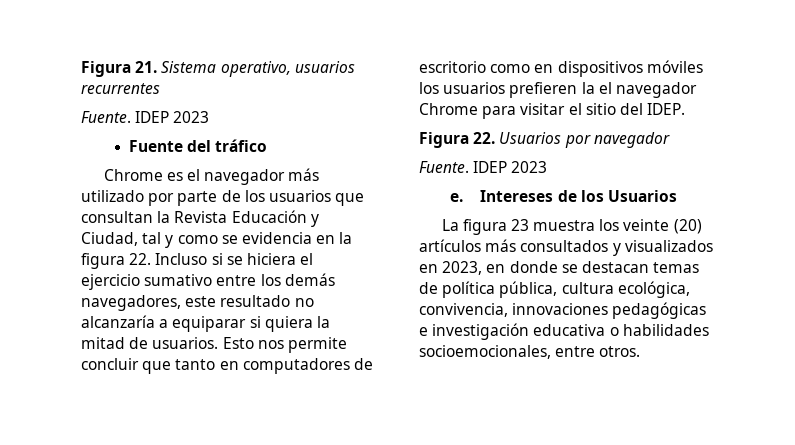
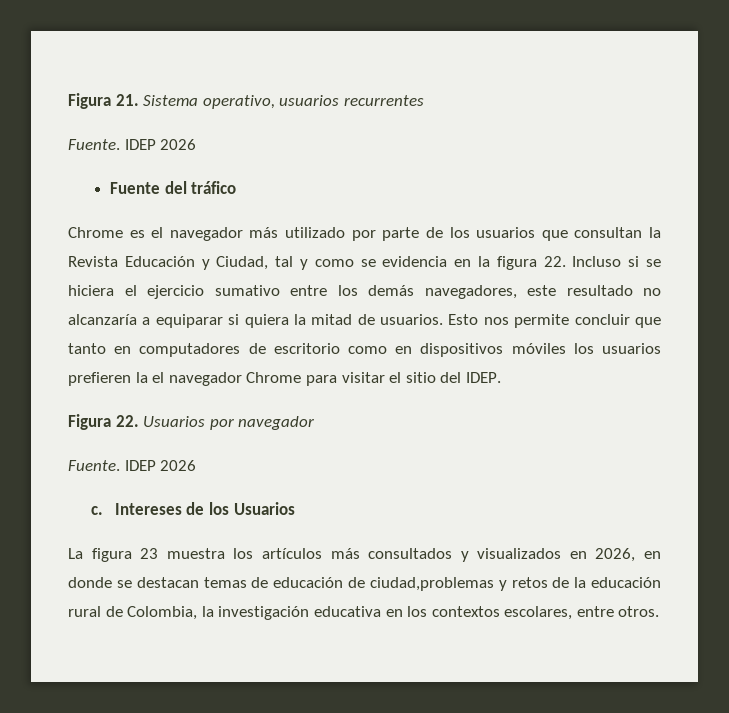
[173,111,210,123] 2023 -> [160,139,197,150] 2026
[511,161,548,173] [449,193,463,202] 2023 // e. -> [160,460,197,471] [91,506,104,515] 2026 // c.
[623,219,702,234] veinte (20) -> (254, 553) none
[442,261,483,275] 2023, -> [595,548,636,562] 2026,
[442,281,690,298] [419,302,707,319] [419,323,709,340] [419,345,551,359] política pública, cultura ecológica, convivencia, innovaciones pedagógicas e investigación educativa o habilidades socioemocionales, -> [273,577,661,591] [68,606,573,620] educación de ciudad,problemas y retos de la educación rural de Colombia, la investigación educativa en los contextos escolares,

